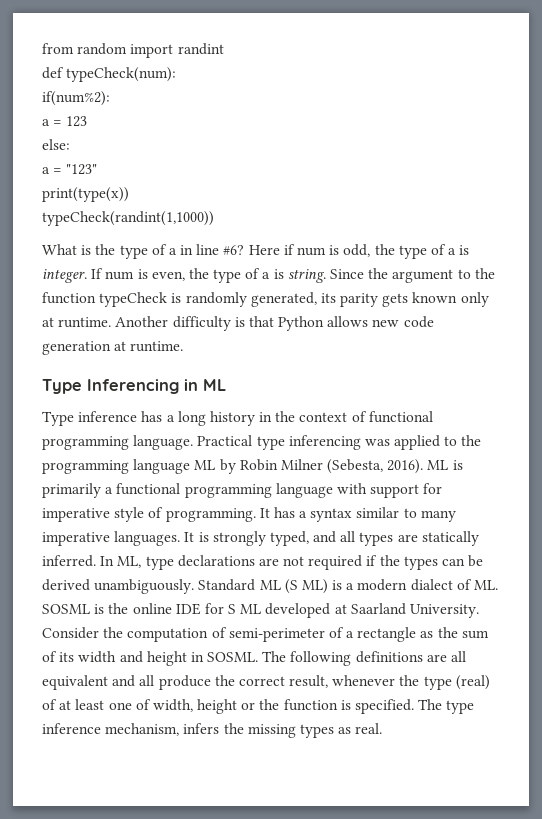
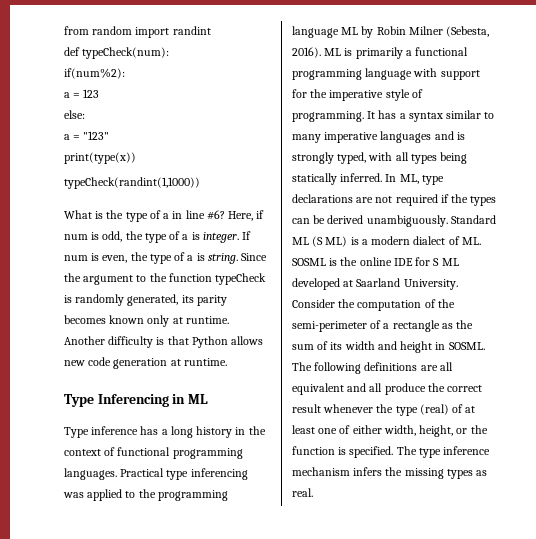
[248,245,280,255] Here -> [228,211,254,221] Here,
[382,293,409,307] gets -> [64,315,106,324] becomes
[133,435,194,450] language. -> [64,468,117,480] languages.
(443, 488) none -> [310,89,328,98] the
[114,531,195,546] languages. It -> [380,131,454,143] languages and
[313,531,337,543] and -> [368,152,393,161] with
[397,534,418,542] are -> [440,152,468,164] being
(227, 632) none -> [437,299,455,308] the
[289,675,329,688] result, -> [292,404,321,413] result
[152,699,238,714] width, height -> [352,425,454,437] either width, height,
[105,723,180,736] mechanism, -> [292,467,350,476] mechanism

